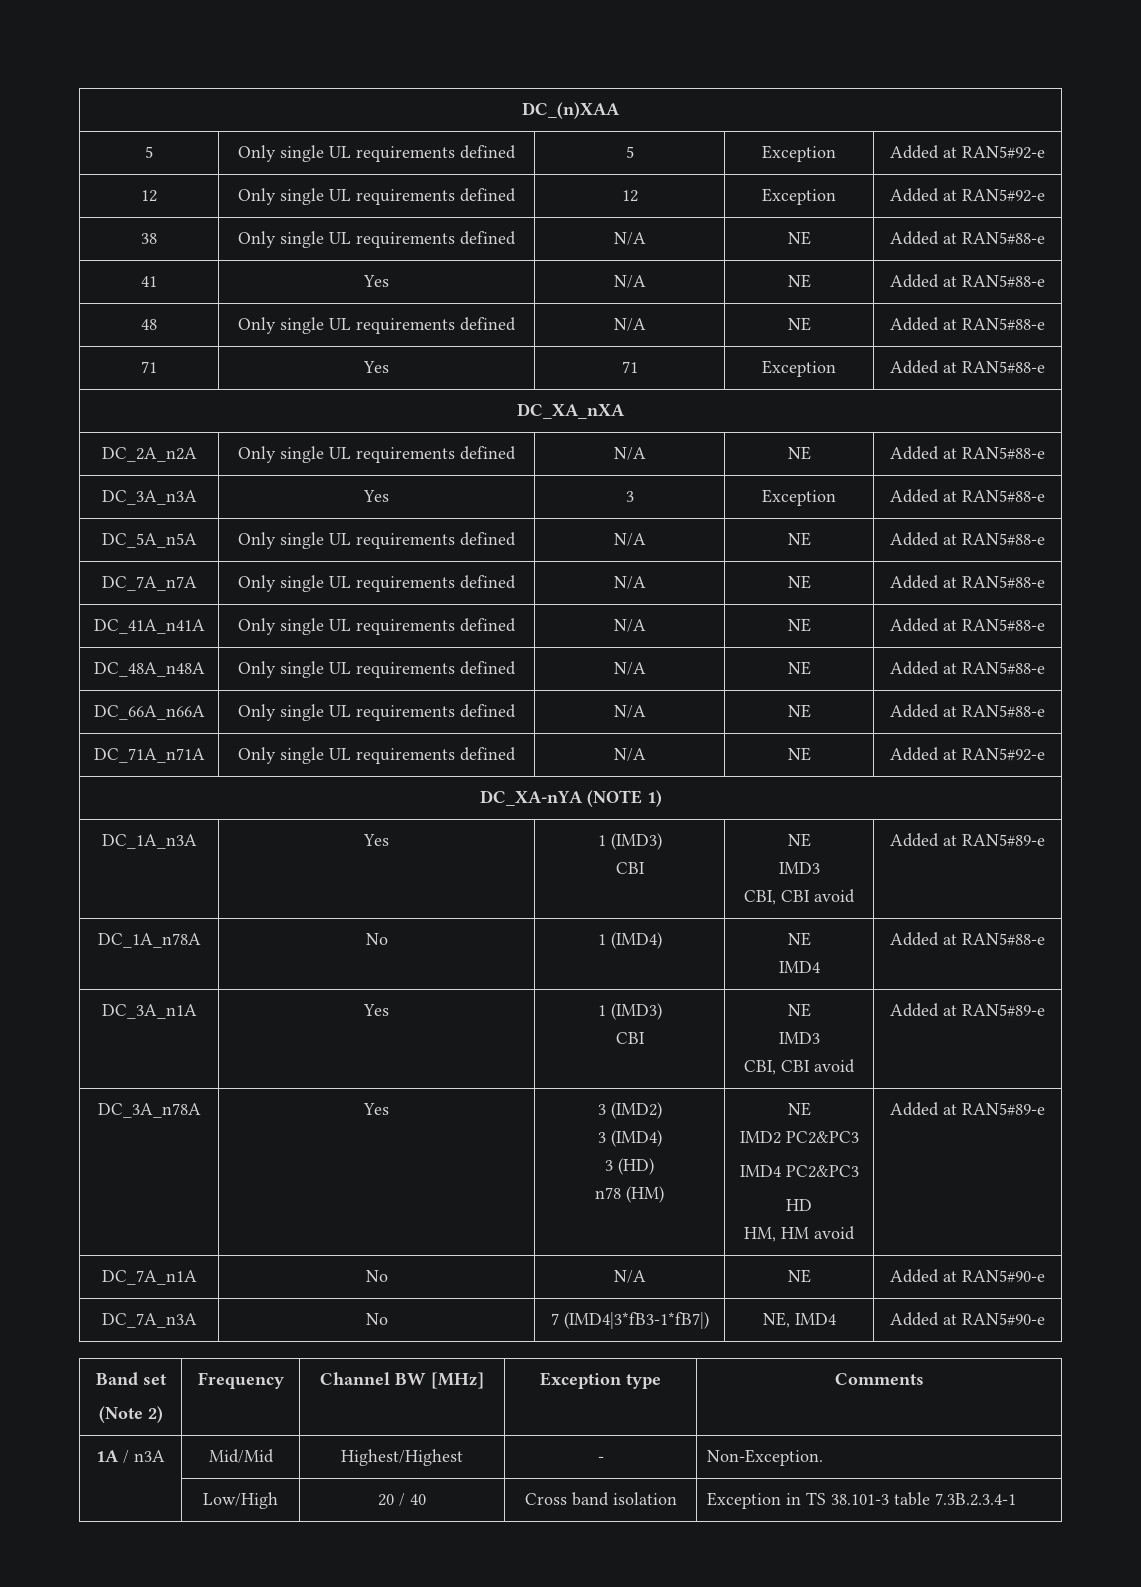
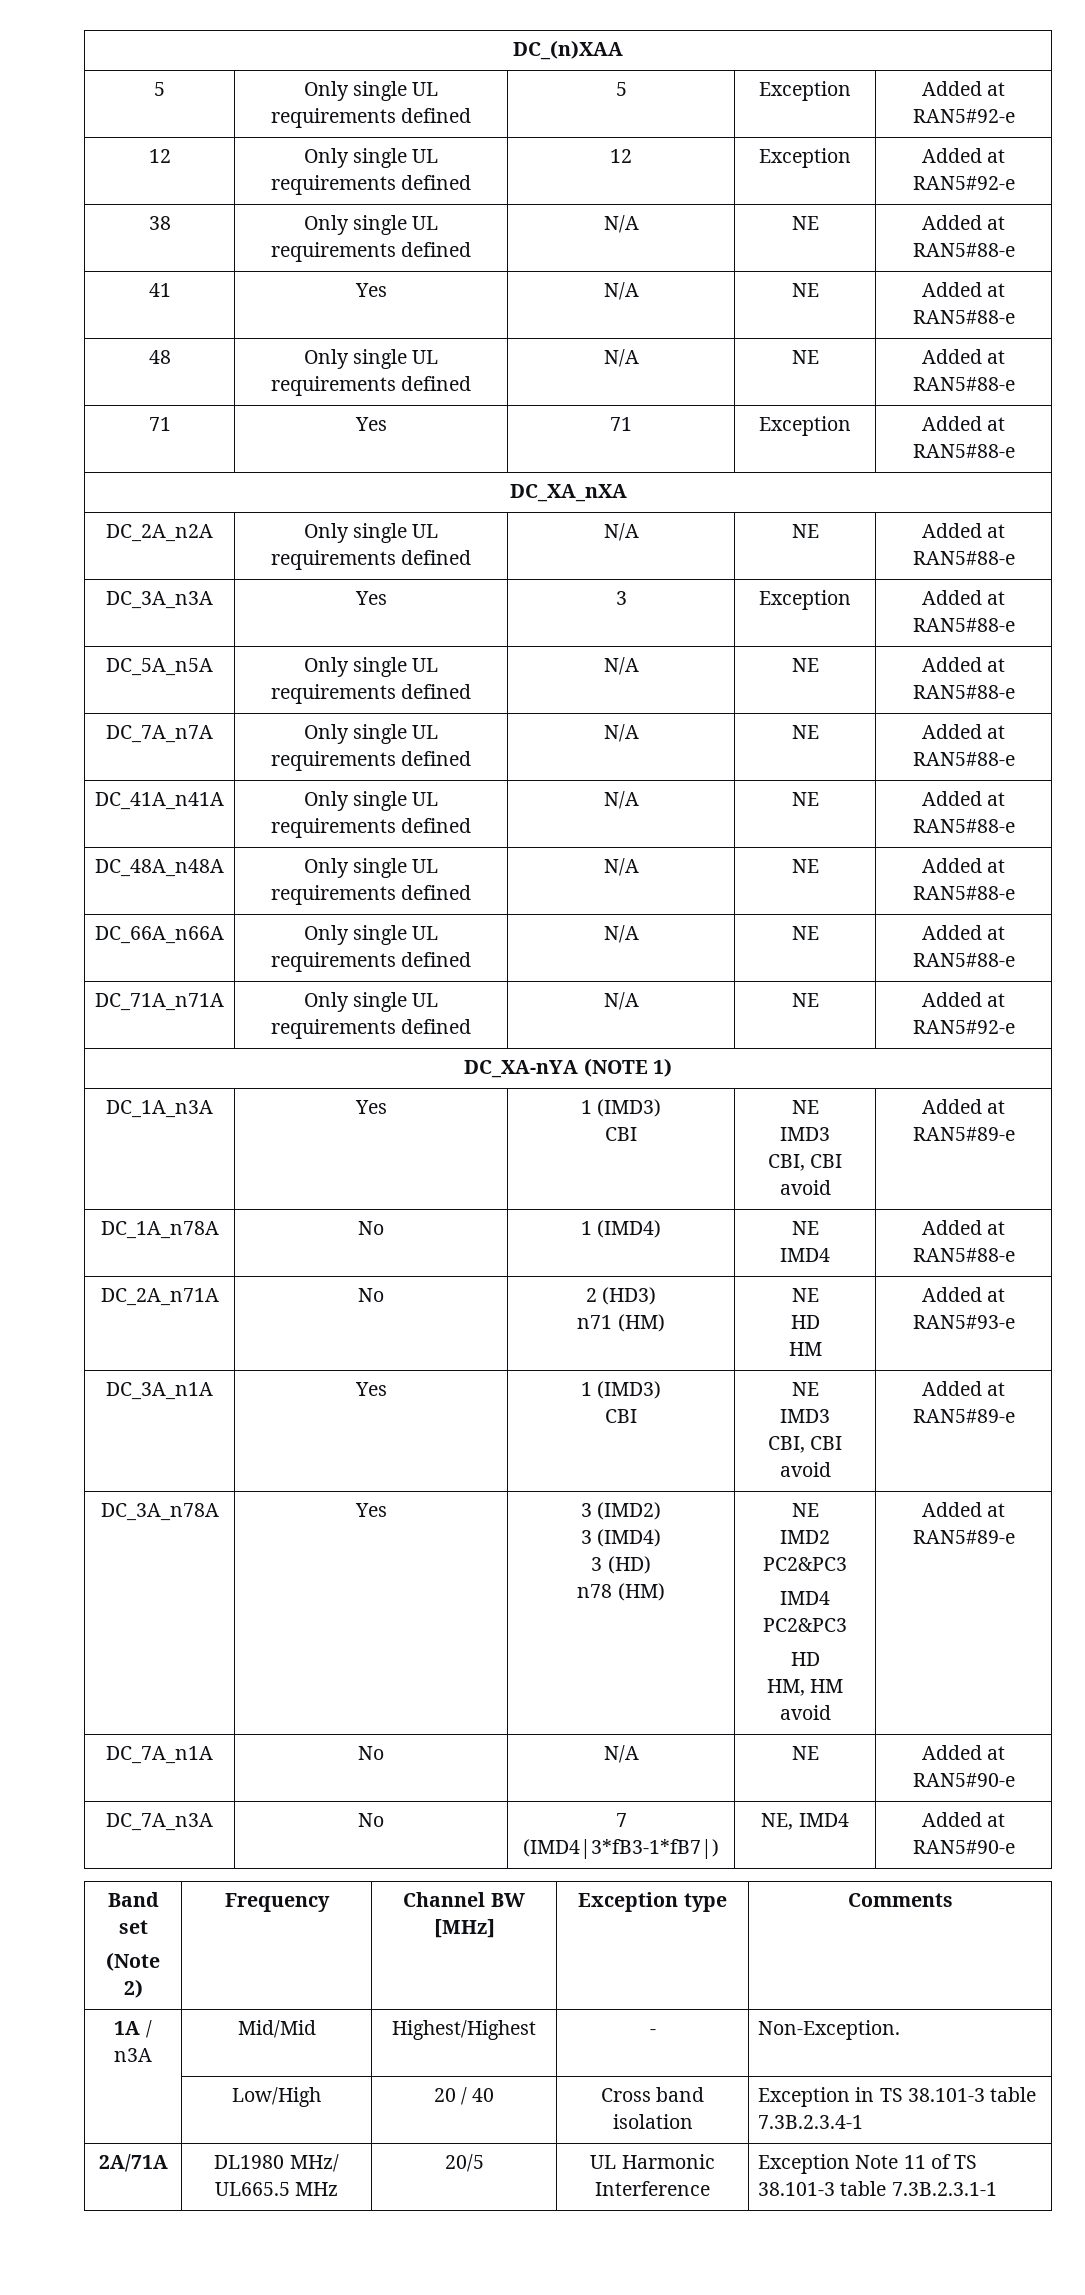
(1045, 939) none -> [100,1288,219,1306] [358,1288,384,1302] [585,1287,657,1305] [577,1314,665,1332] [791,1288,819,1302] [790,1315,820,1329] [788,1342,822,1356] [921,1287,1006,1302] [912,1315,1015,1329] // DC_2A_n71A | No | 2 (HD3) // n71 (HM) | NE // HD // HM | Added at RAN5#93-e
(1017, 1499) none -> [98,2154,168,2172] [214,2154,339,2172] [214,2182,339,2196] [444,2154,484,2172] [590,2154,715,2169] [595,2181,710,2196] [758,2154,978,2174] [758,2181,997,2196] // 2A/71A | DL1980 MHz/ UL665.5 MHz | 20/5 | UL Harmonic Interference | Exception Note 11 of TS 38.101-3 table 7.3B.2.3.1-1

